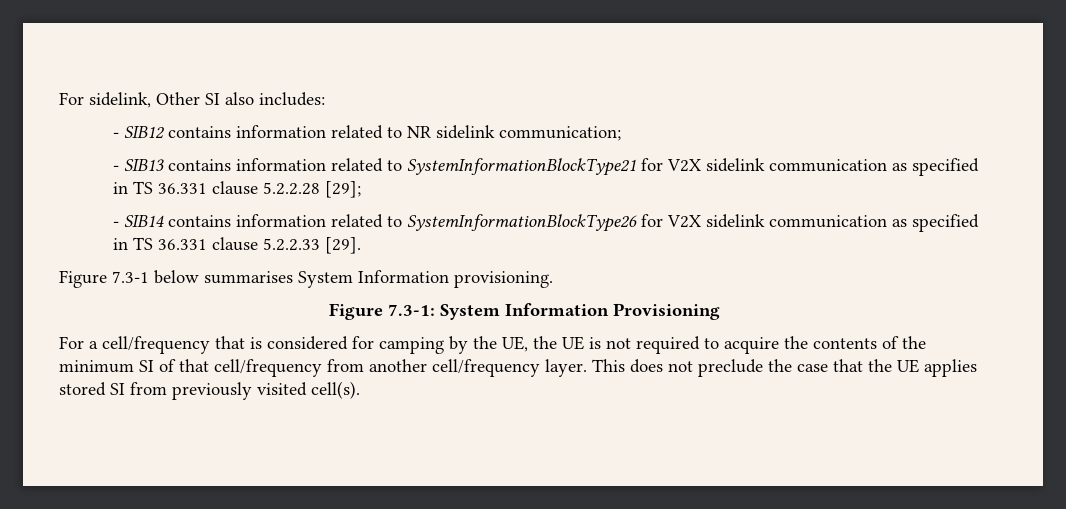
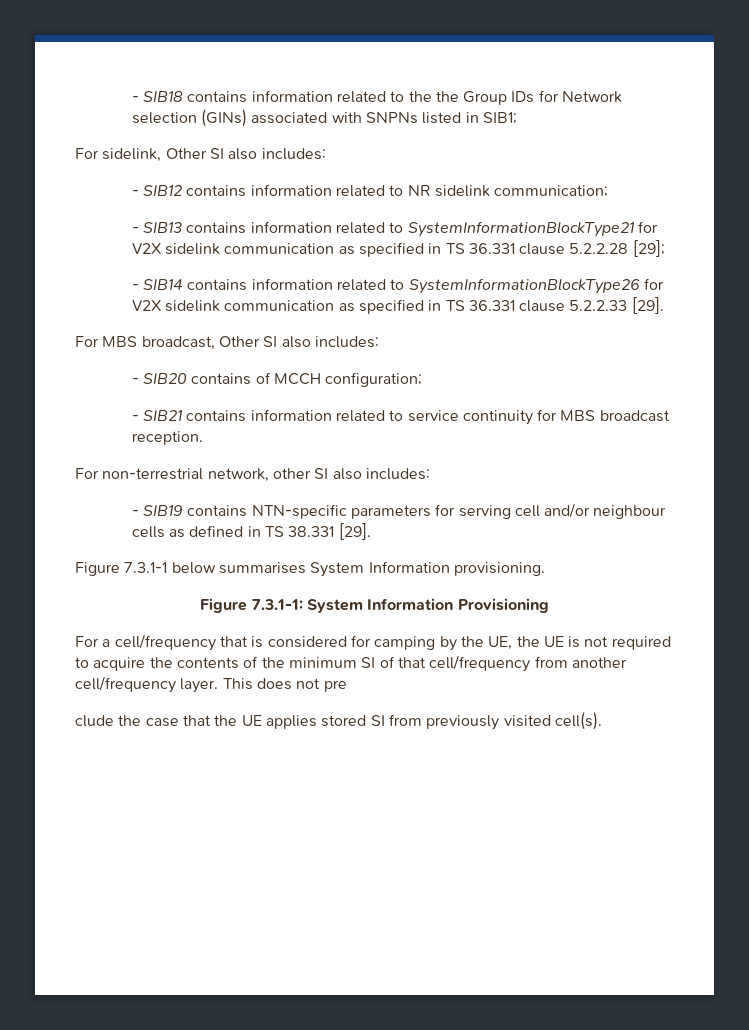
(59, 98) none -> [131,90,623,105] [131,109,517,127] - SIB18 contains information related to the the Group IDs for Network selection (GINs) associated with SNPNs listed in SIB1; //
[59,270,149,288] // Figure 7.3-1 -> [75,336,379,350] [131,372,423,387] [131,409,670,425] [131,431,203,445] [75,468,430,482] [131,503,667,519] [131,523,371,540] [75,562,168,576] // For MBS broadcast, Other SI also includes: // - SIB20 contains of MCCH configuration; // - SIB21 contains information related to service continuity for MBS broadcast reception. // For non-terrestrial network, other SI also includes: // - SIB19 contains NTN-specific parameters for serving cell and/or neighbour cells as defined in TS 38.331 [29]. // Figure 7.3.1-1
[388,304,435,316] 7.3-1: -> [251,599,303,610] 7.3.1-1:
[698,359,763,377] preclude -> [323,680,347,692] [75,715,114,727] pre // clude

